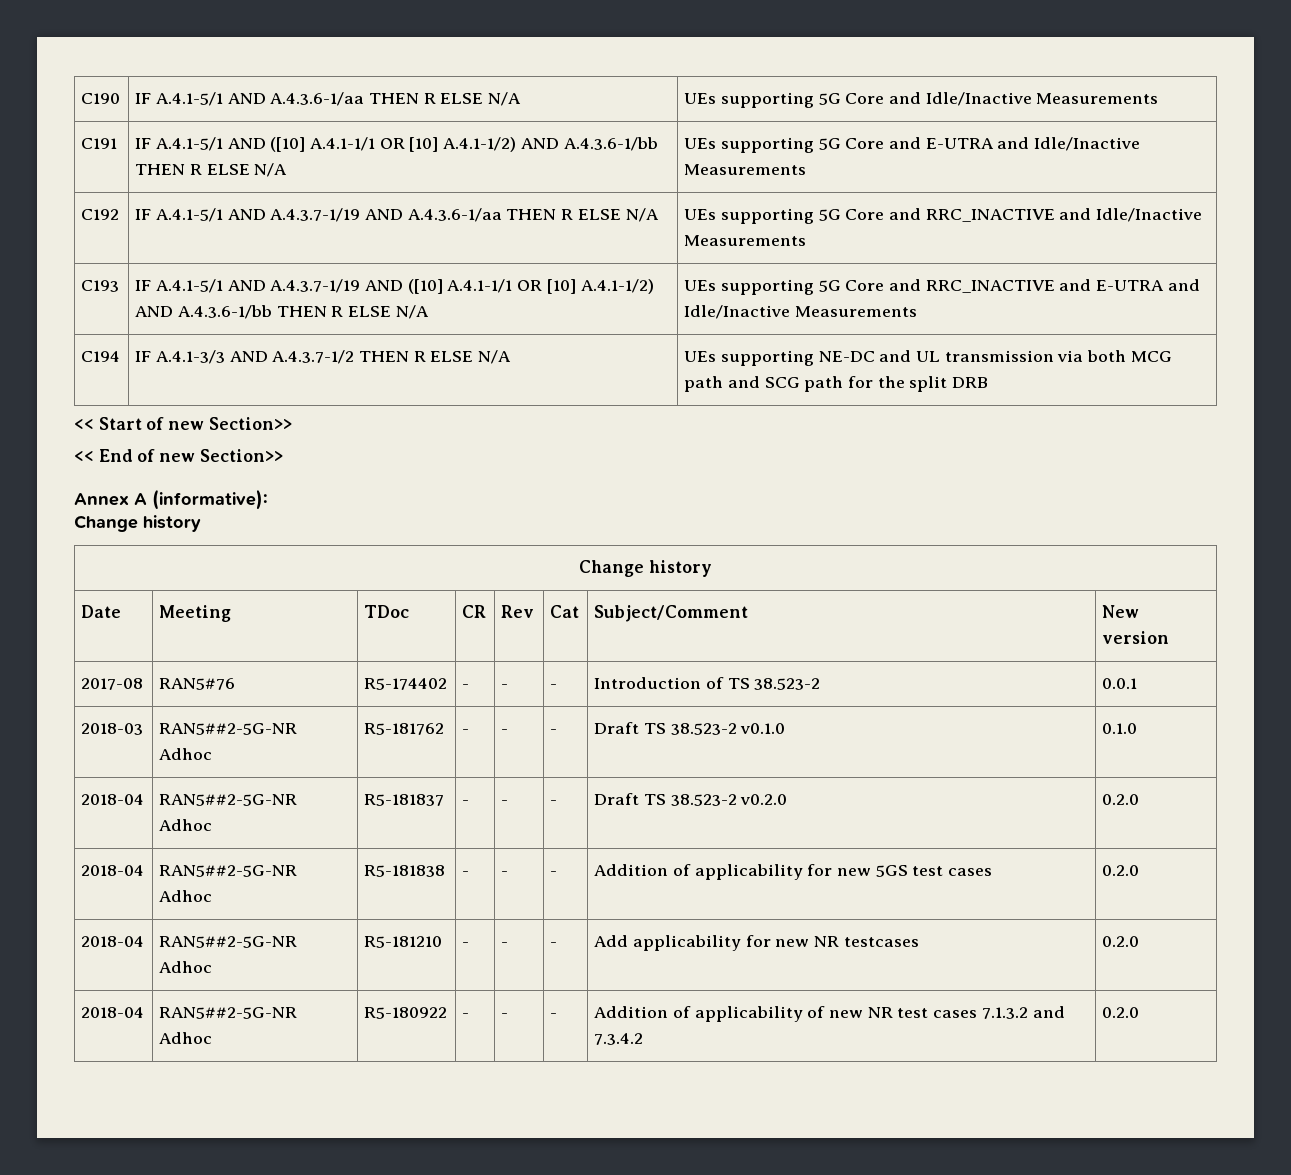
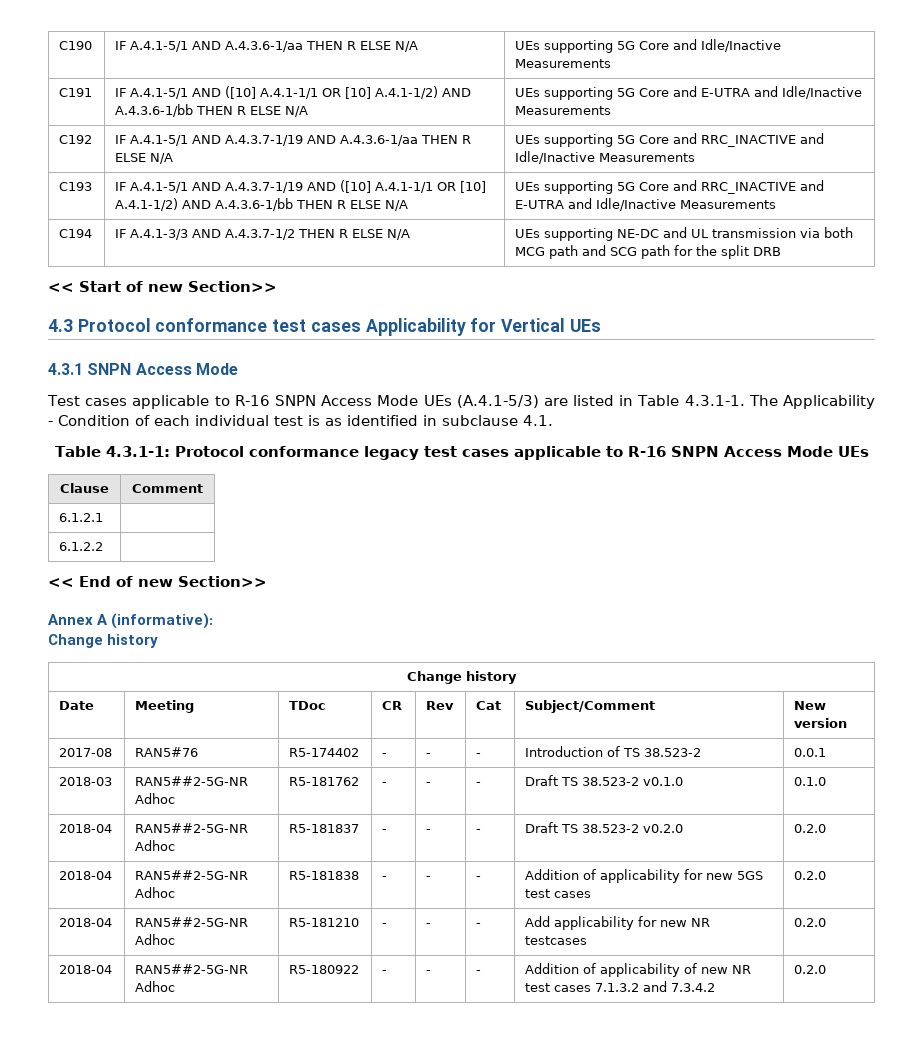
(292, 423) none -> [48,318,601,336] [48,363,238,375] [47,395,875,409] [48,415,553,426] [54,446,869,460] [60,483,109,493] [132,484,203,493] [59,513,104,522] [59,542,104,551] // 4.3 Protocol conformance test cases Applicability for Vertical UEs // 4.3.1 SNPN Access Mode // Test cases applicable to R-16 SNPN Access Mode UEs (A.4.1-5/3) are listed in Table 4.3.1-1. The Applicability - Condition of each individual test is as identified in subclause 4.1. // Table 4.3.1-1: Protocol conformance legacy test cases applicable to R-16 SNPN Access Mode UEs // Clause | Comment // 6.1.2.1 | // 6.1.2.2 |

